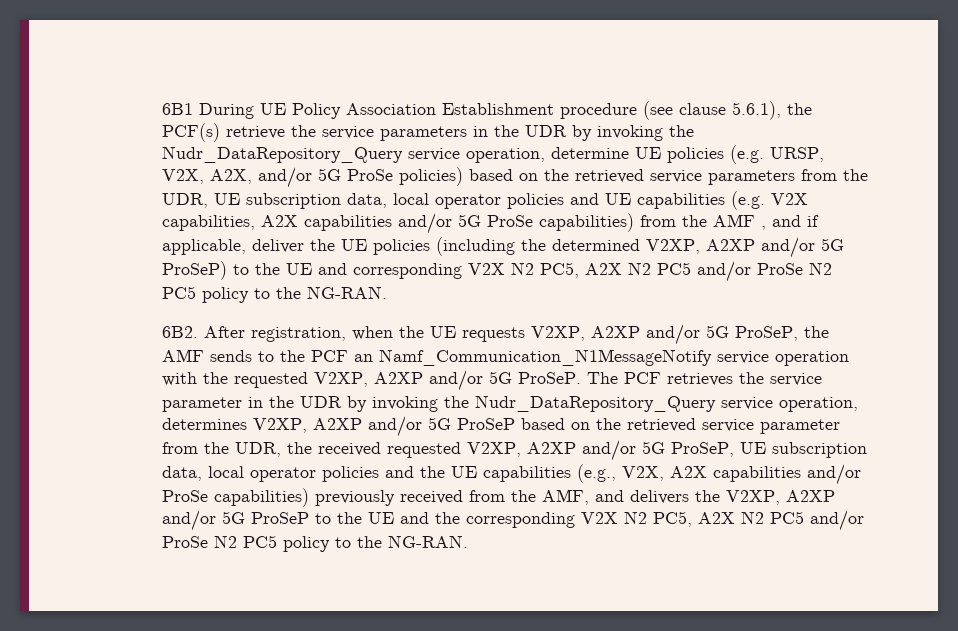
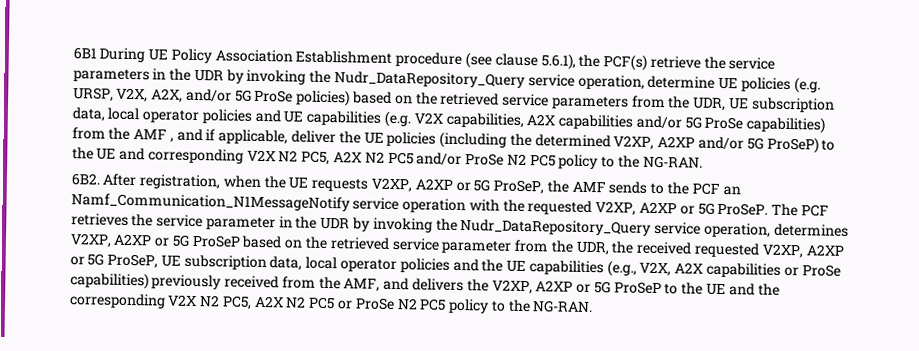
[645,324,700,345] and/or -> [455,181,471,192] or
[428,370,483,391] and/or -> [679,205,695,215] or
[367,416,422,437] and/or -> [154,237,171,247] or
[581,440,636,461] and/or -> [69,256,85,266] or
[806,464,861,485] and/or -> [783,266,799,277] or
[161,510,216,531] and/or -> [576,283,592,294] or
[809,510,864,531] and/or -> [336,300,353,310] or

